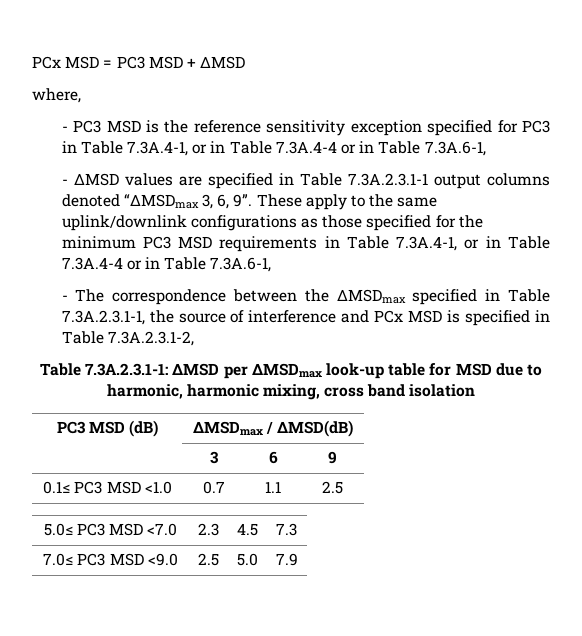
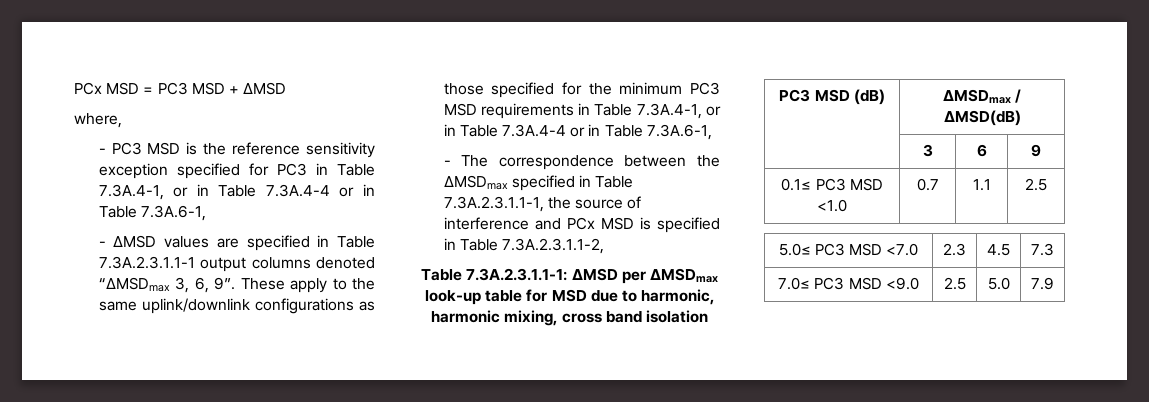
[347,173,428,186] 7.3A.2.3.1-1 -> [98,256,195,269] 7.3A.2.3.1.1-1
[61,310,145,325] 7.3A.2.3.1-1, -> [443,196,544,212] 7.3A.2.3.1.1-1,
[107,331,194,346] [40,363,169,376] 7.3A.2.3.1-2, // Table 7.3A.2.3.1-1: -> [502,238,605,254] [421,268,568,281] 7.3A.2.3.1.1-2, // Table 7.3A.2.3.1.1-1:

